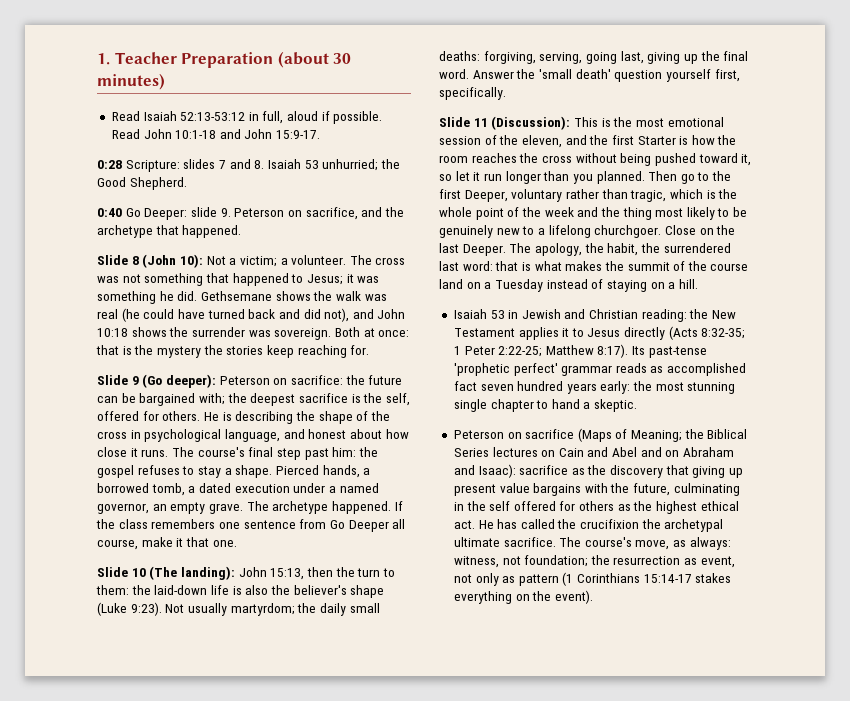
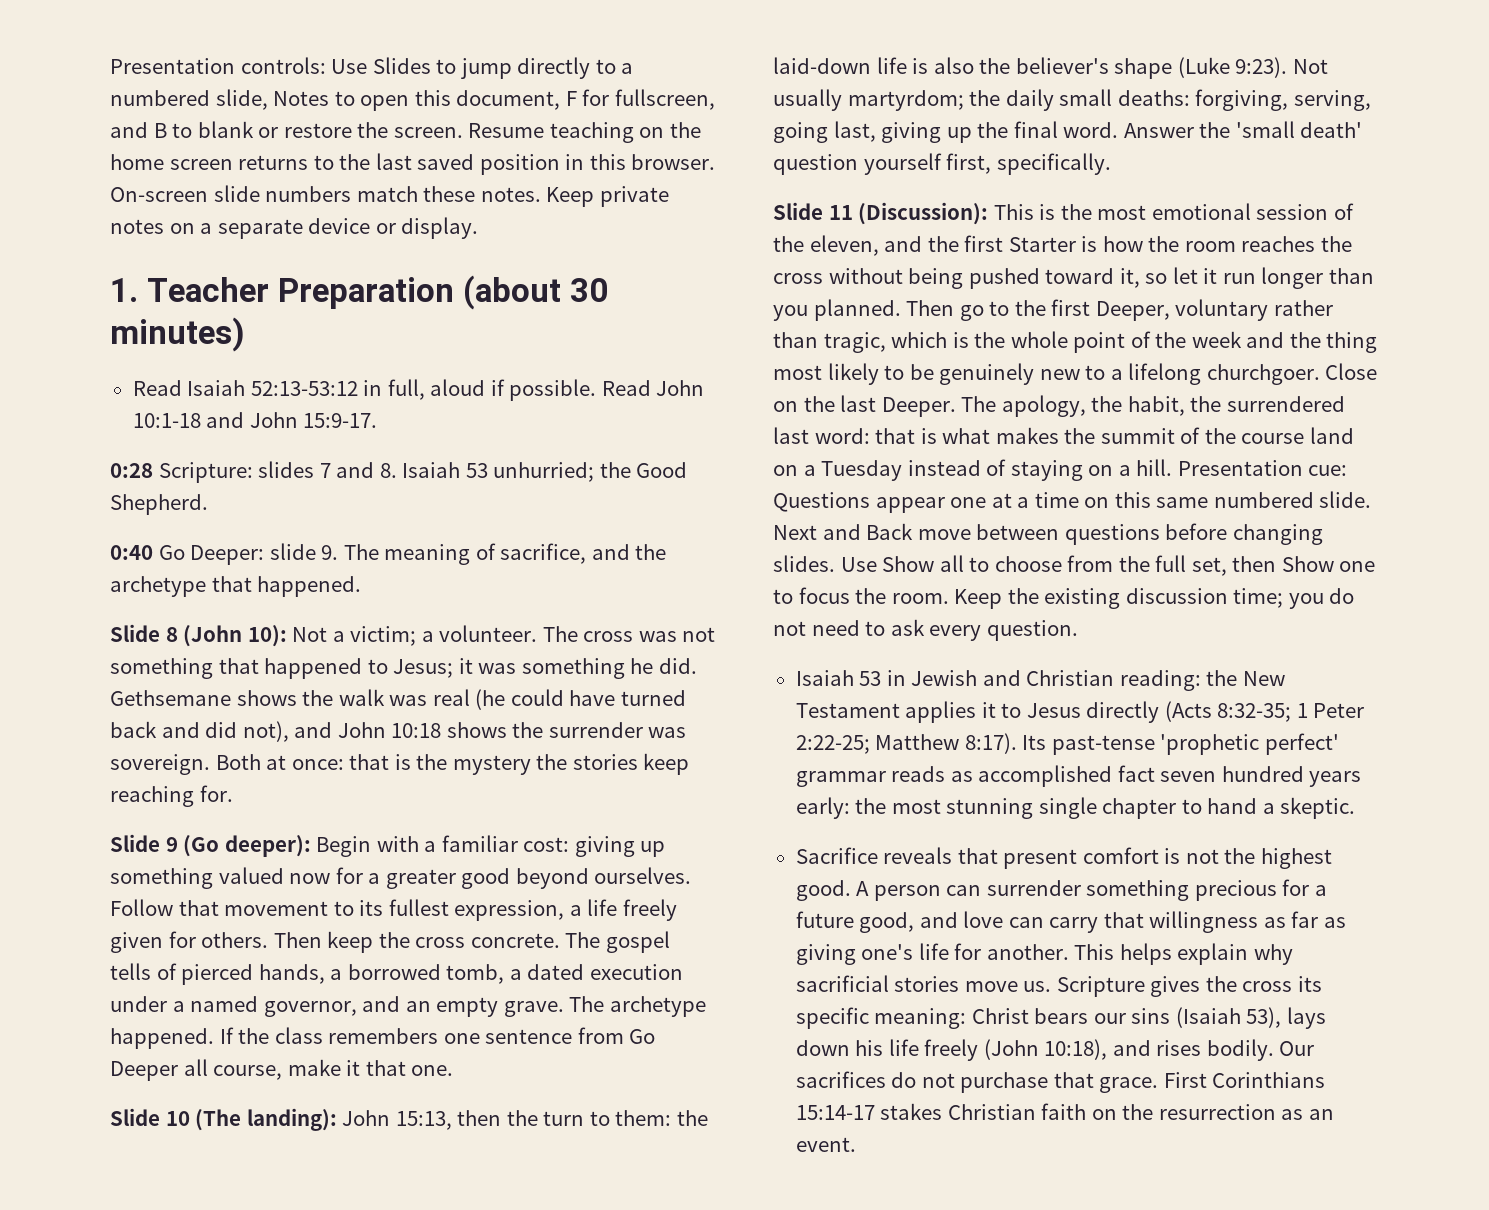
(97, 59) none -> [110,57,634,79] [110,89,715,111] [110,121,701,143] [110,153,716,175] [110,185,669,207] [110,217,479,239] Presentation controls: Use Slides to jump directly to a numbered slide, Notes to open this document, F for fullscreen, and B to blank or restore the screen. Resume teaching on the home screen returns to the last saved position in this browser. On-screen slide numbers match these notes. Keep private notes on a separate device or display. //
[234,208,302,217] Peterson on -> [343,543,496,565] The meaning of
[219,375,403,385] [97,393,410,406] [97,411,390,424] [97,429,409,442] [97,447,378,460] [97,465,319,478] Peterson on sacrifice: the future can be bargained with; the deepest sacrifice is the self, offered for others. He is describing the shape of the cross in psychological language, and honest about how close it runs. The course's final step past him: the gospel refuses to stay a shape. Pierced -> [316,835,666,857] [110,867,692,889] [110,899,677,921] [110,931,670,953] [110,963,254,985] Begin with a familiar cost: giving up something valued now for a greater good beyond ourselves. Follow that movement to its fullest expression, a life freely given for others. Then keep the cross concrete. The gospel tells of pierced
(149, 508) none -> [362,996,401,1012] and
(698, 284) none -> [1177,460,1348,476] [773,491,1372,513] [773,523,1323,545] [773,555,1376,576] [773,587,1355,609] [773,619,1078,641] Presentation cue: Questions appear one at a time on this same numbered slide. Next and Back move between questions before changing slides. Use Show all to choose from the full set, then Show one to focus the room. Keep the existing discussion time; you do not need to ask every question.
[453,428,748,442] [453,447,735,457] [453,464,744,478] [453,483,740,496] [453,501,739,514] [453,519,724,532] [453,537,731,550] [453,555,735,568] [453,572,732,586] [453,590,593,604] Peterson on sacrifice (Maps of Meaning; the Biblical Series lectures on Cain and Abel and on Abraham and Isaac): sacrifice as the discovery that giving up present value bargains with the future, culminating in the self offered for others as the highest ethical act. He has called the crucifixion the archetypal ultimate sacrifice. The course's move, as always: witness, not foundation; the resurrection as event, not only as pattern (1 Corinthians 15:14-17 stakes everything on the event). -> [795,847,1332,869] [795,879,1327,901] [795,911,1346,933] [795,943,1293,965] [795,975,1322,997] [795,1007,1326,1029] [795,1039,1315,1061] [795,1071,1326,1093] [795,1103,1334,1120] [795,1137,856,1152] Sacrifice reveals that present comfort is not the highest good. A person can surrender something precious for a future good, and love can carry that willingness as far as giving one's life for another. This helps explain why sacrificial stories move us. Scripture gives the cross its specific meaning: Christ bears our sins (Isaiah 53), lays down his life freely (John 10:18), and rises bodily. Our sacrifices do not purchase that grace. First Corinthians 15:14-17 stakes Christian faith on the resurrection as an event.

